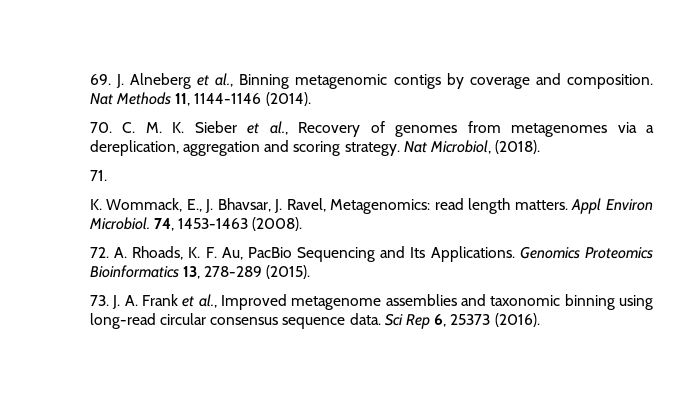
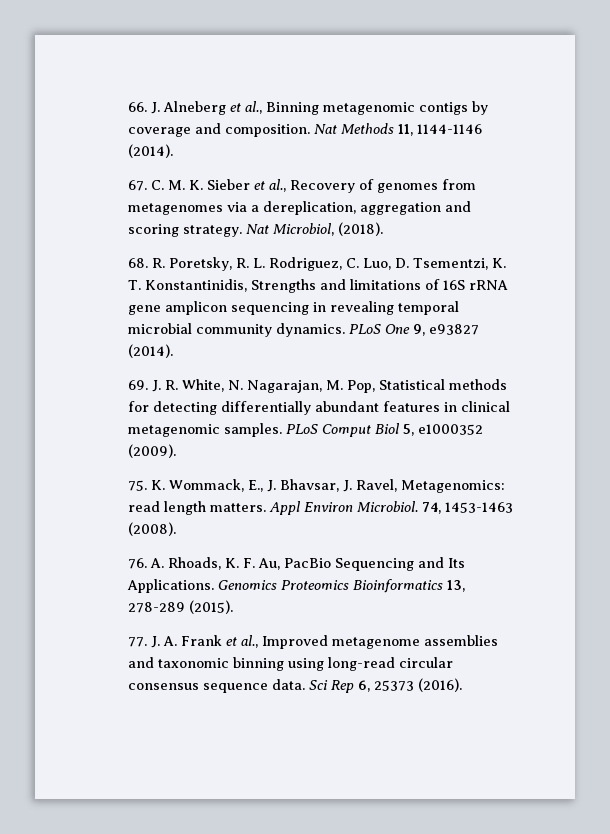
[89,74,111,85] 69. -> [128,102,148,112] 66.
[89,122,112,133] 70. -> [128,180,148,191] 67.
[89,170,107,181] 71. // -> [128,257,507,271] [128,279,509,293] [128,301,460,315] [128,323,480,337] [128,344,174,358] [128,379,508,393] [128,401,511,415] [128,423,484,437] [128,444,177,458] [128,480,148,491] 68. R. Poretsky, R. L. Rodriguez, C. Luo, D. Tsementzi, K. T. Konstantinidis, Strengths and limitations of 16S rRNA gene amplicon sequencing in revealing temporal microbial community dynamics. PLoS One 9, e93827 (2014). // 69. J. R. White, N. Nagarajan, M. Pop, Statistical methods for detecting differentially abundant features in clinical metagenomic samples. PLoS Comput Biol 5, e1000352 (2009). // 75.
[89,247,109,258] 72. -> [128,558,148,569] 76.
[89,295,109,306] 73. -> [128,637,148,647] 77.

